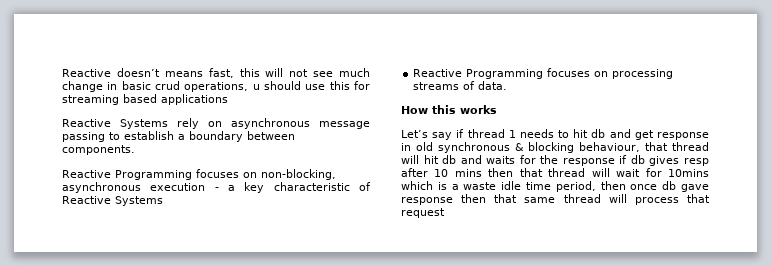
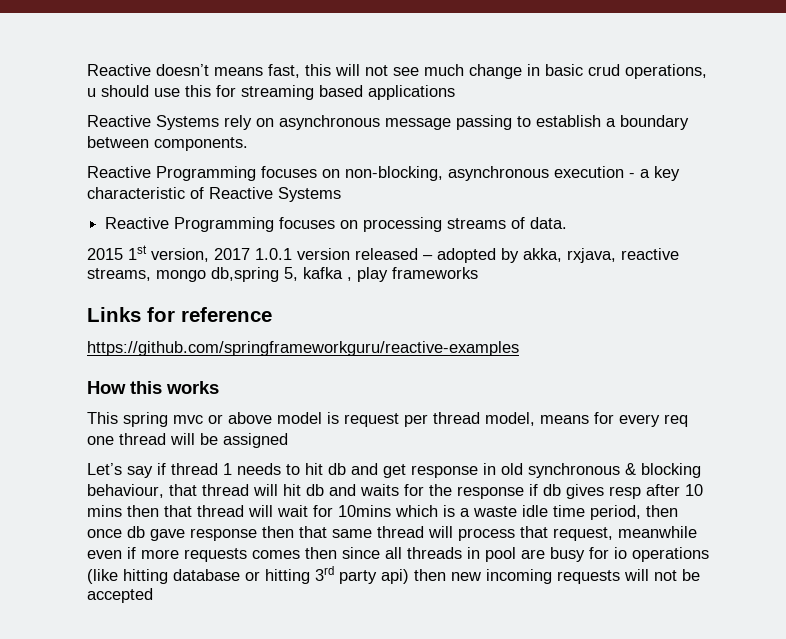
[401,105,497,114] How this works -> [87,245,679,263] [87,267,478,282] [87,307,272,322] [87,341,519,356] [87,381,219,394] [87,412,688,427] [87,433,288,448] 2015 1st version, 2017 1.0.1 version released – adopted by akka, rxjava, reactive streams, mongo db,spring 5, kafka , play frameworks // Links for reference // https://github.com/springframeworkguru/reactive-examples // How this works // This spring mvc or above model is request per thread model, means for every req one thread will be assigned
[401,208,445,218] request -> [553,526,697,541] [87,547,709,562] [87,566,700,584] [87,588,153,603] request, meanwhile even if more requests comes then since all threads in pool are busy for io operations (like hitting database or hitting 3rd party api) then new incoming requests will not be accepted

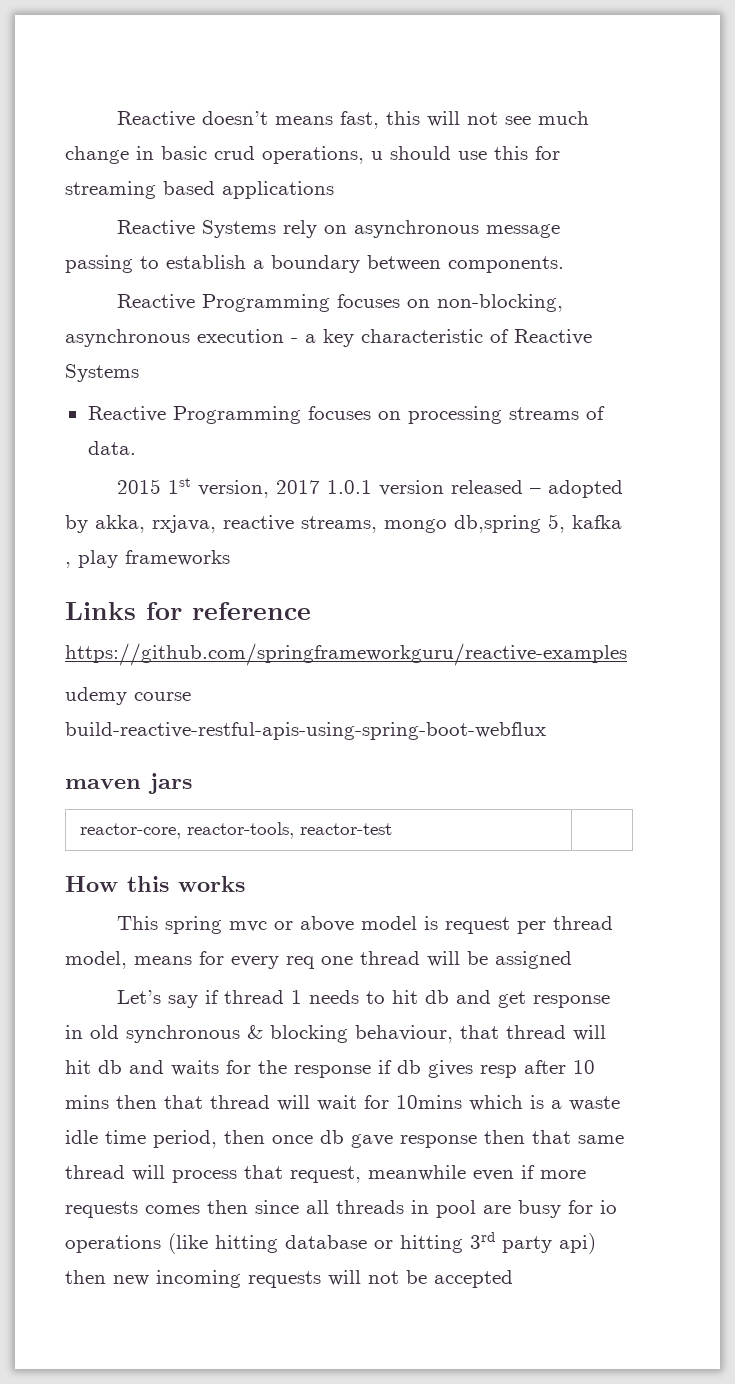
(519, 348) none -> [65,687,191,705] [65,722,546,740] [65,773,192,794] [80,822,393,839] // udemy course build-reactive-restful-apis-using-spring-boot-webflux // maven jars // reactor-core, reactor-tools, reactor-test |

